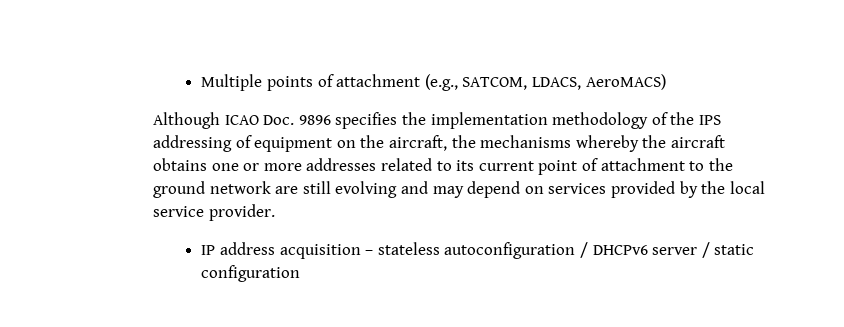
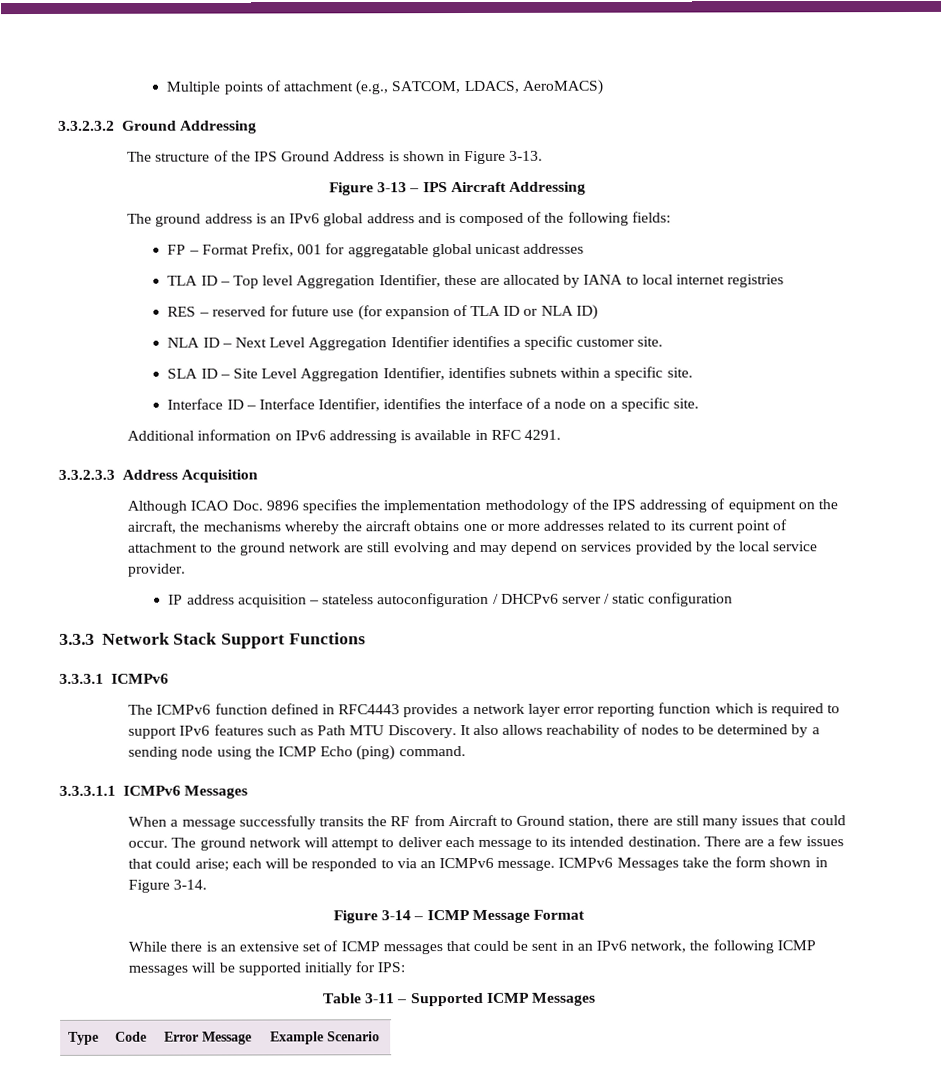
(666, 82) none -> [58,120,257,134] [127,150,544,165] [329,181,586,196] [127,211,671,227] [167,243,585,258] [167,274,785,289] [167,304,598,321] [167,335,664,351] [167,366,693,382] [167,397,699,412] [127,429,561,444] [58,469,258,483] // 3.3.2.3.2 Ground Addressing // The structure of the IPS Ground Address is shown in Figure 3-13. // Figure 3-13 – IPS Aircraft Addressing // The ground address is an IPv6 global address and is composed of the following fields: // FP – Format Prefix, 001 for aggregatable global unicast addresses // TLA ID – Top level Aggregation Identifier, these are allocated by IANA to local internet registries // RES – reserved for future use (for expansion of TLA ID or NLA ID) // NLA ID – Next Level Aggregation Identifier identifies a specific customer site. // SLA ID – Site Level Aggregation Identifier, identifies subnets within a specific site. // Interface ID – Interface Identifier, identifies the interface of a node on a specific site. // Additional information on IPv6 addressing is available in RFC 4291. // 3.3.2.3.3 Address Acquisition
(301, 273) none -> [59,632,366,649] [59,673,169,684] [128,702,841,718] [128,723,820,739] [128,745,466,761] [59,785,248,799] [128,814,846,830] [128,835,844,851] [128,856,828,872] [128,879,208,893] [333,909,585,924] [128,939,816,955] [128,961,406,976] [323,992,596,1007] [68,1031,100,1045] [115,1031,148,1042] [164,1031,253,1045] [270,1031,381,1045] // 3.3.3 Network Stack Support Functions // 3.3.3.1 ICMPv6 // The ICMPv6 function defined in RFC4443 provides a network layer error reporting function which is required to support IPv6 features such as Path MTU Discovery. It also allows reachability of nodes to be determined by a sending node using the ICMP Echo (ping) command. // 3.3.3.1.1 ICMPv6 Messages // When a message successfully transits the RF from Aircraft to Ground station, there are still many issues that could occur. The ground network will attempt to deliver each message to its intended destination. There are a few issues that could arise; each will be responded to via an ICMPv6 message. ICMPv6 Messages take the form shown in Figure 3-14. // Figure 3-14 – ICMP Message Format // While there is an extensive set of ICMP messages that could be sent in an IPv6 network, the following ICMP messages will be supported initially for IPS: // Table 3-11 – Supported ICMP Messages // Type | Code | Error Message | Example Scenario

